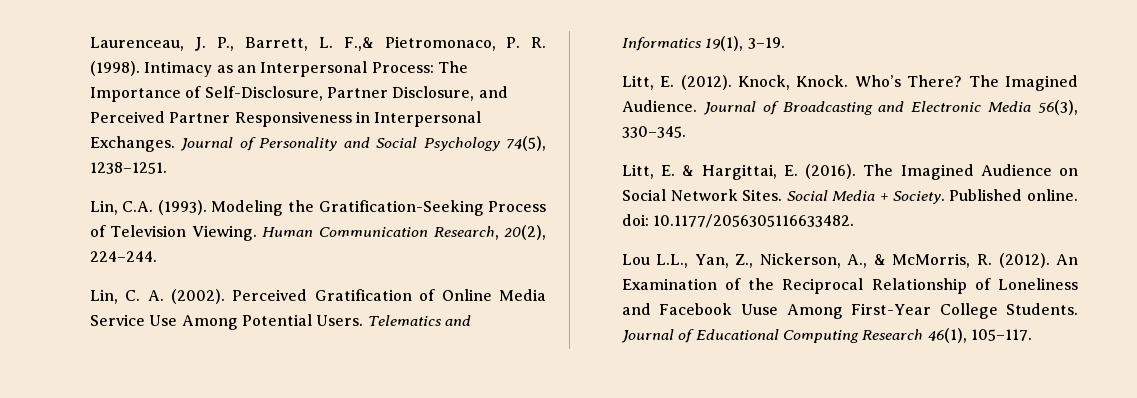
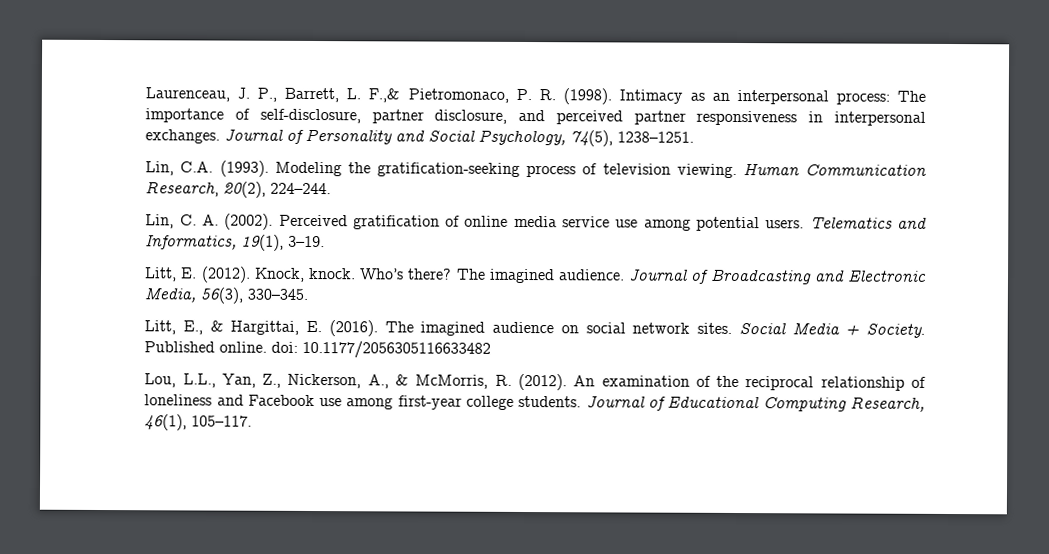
[260,61,468,77] [89,86,508,102] [89,111,482,127] [89,136,175,152] Interpersonal Process: The Importance of Self-Disclosure, Partner Disclosure, and Perceived Partner Responsiveness in Interpersonal Exchanges. -> [736,89,926,105] [145,108,926,126] [145,129,221,144] interpersonal process: The importance of self-disclosure, partner disclosure, and perceived partner responsiveness in interpersonal exchanges.
[423,137,500,151] Psychology -> [478,129,567,146] Psychology,
[318,200,546,216] [89,225,257,241] Gratification-Seeking Process of Television Viewing. -> [377,162,737,178] gratification-seeking process of television viewing.
[314,289,546,301] [89,314,364,330] Gratification of Online Media Service Use Among Potential Users. -> [352,215,805,232] gratification of online media service use among potential users.
[621,37,702,51] Informatics -> [145,235,238,250] Informatics,
[796,75,1078,91] [621,100,697,112] Knock. Who’s There? The Imagined Audience. -> [308,267,626,284] knock. Who’s there? The imagined audience.
[988,101,1032,112] Media -> [144,287,197,303] Media,
[661,165,676,176] E. -> [182,320,203,335] E.,
[900,164,1078,180] [621,189,783,201] Imagined Audience on Social Network Sites. -> [420,321,733,336] imagined audience on social network sites.
[653,214,855,228] [621,254,650,265] 10.1177/2056305116633482. // Lou -> [302,340,492,359] [144,373,177,388] 10.1177/2056305116633482 // Lou,
[621,278,717,290] Examination -> [601,375,690,387] examination
[782,278,1078,294] [621,303,1078,319] Reciprocal Relationship of Loneliness and Facebook Uuse Among First-Year College Students. -> [745,376,927,391] [144,394,582,410] reciprocal relationship of loneliness and Facebook use among first-year college students.
[862,329,924,340] Research -> [850,396,926,412] Research,

